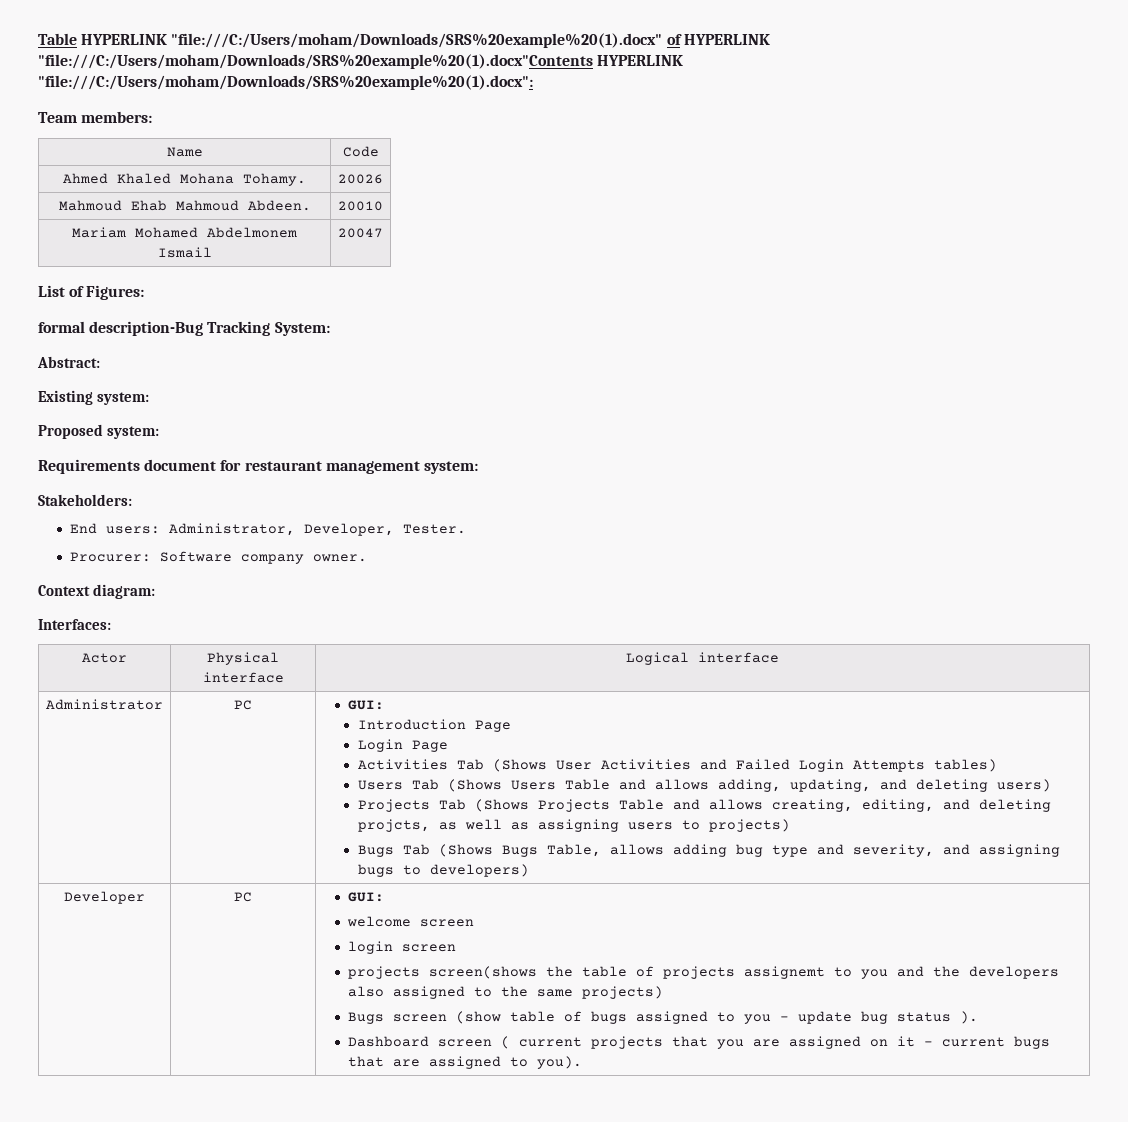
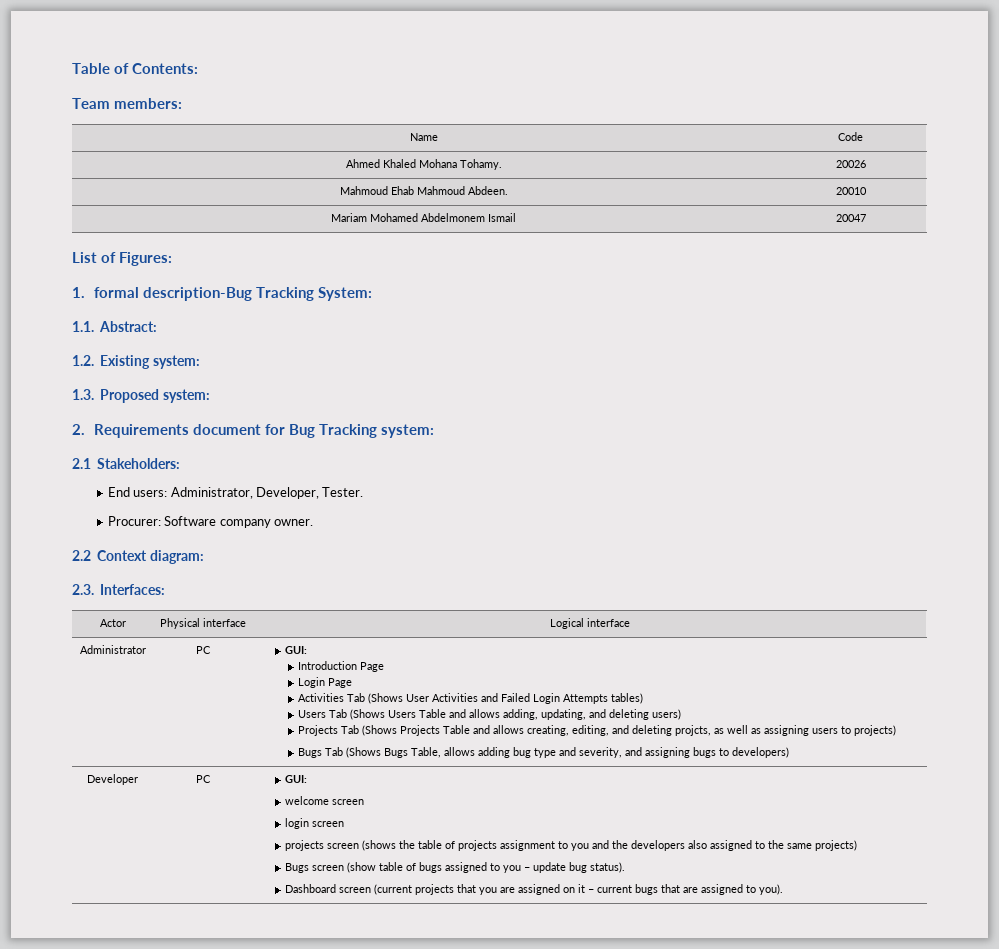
[38,33,770,48] [38,54,684,69] [38,75,533,90] Table HYPERLINK "file:///C:/Users/moham/Downloads/SRS%20example%20(1).docx" of HYPERLINK "file:///C:/Users/moham/Downloads/SRS%20example%20(1).docx"Contents HYPERLINK "file:///C:/Users/moham/Downloads/SRS%20example%20(1).docx": -> [72,63,198,74] Table of Contents:
(145, 292) none -> [72,287,85,298] 1.
(330, 329) none -> [72,321,94,332] 1.1.
(100, 362) none -> [72,355,94,366] 1.2.
(149, 398) none -> [72,389,94,400] 1.3.
(159, 432) none -> [72,424,85,435] 2.
[244,461,478,474] restaurant management system: // -> [289,424,435,438] [72,458,91,469] Bug Tracking system: // 2.1
(367, 558) none -> [72,550,91,561] 2.2
(155, 591) none -> [72,584,94,595] 2.3.
[428,966,537,979] screen(shows -> [326,840,396,851] screen (shows
[743,966,825,979] assignemt -> [499,840,555,851] assignment
[896,1011,978,1024] status ). -> [589,862,625,873] status).
[500,1036,582,1049] ( current -> [373,884,412,895] (current

